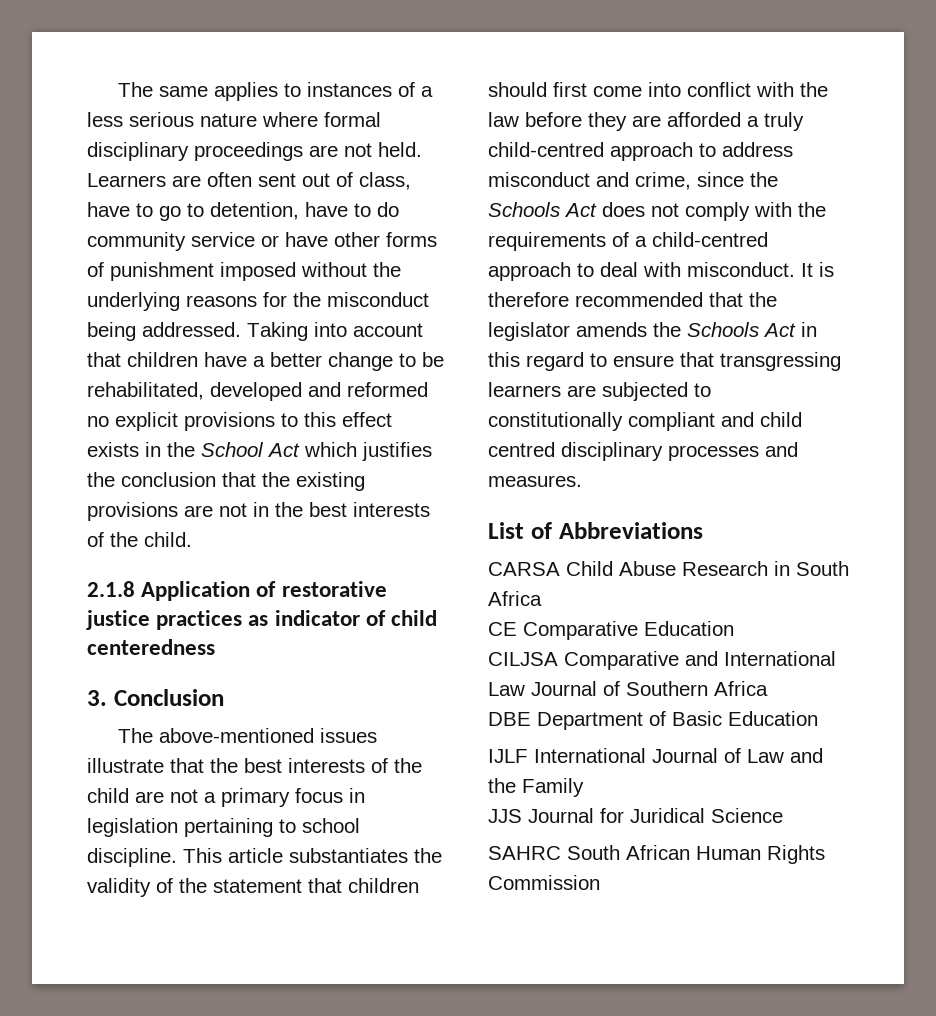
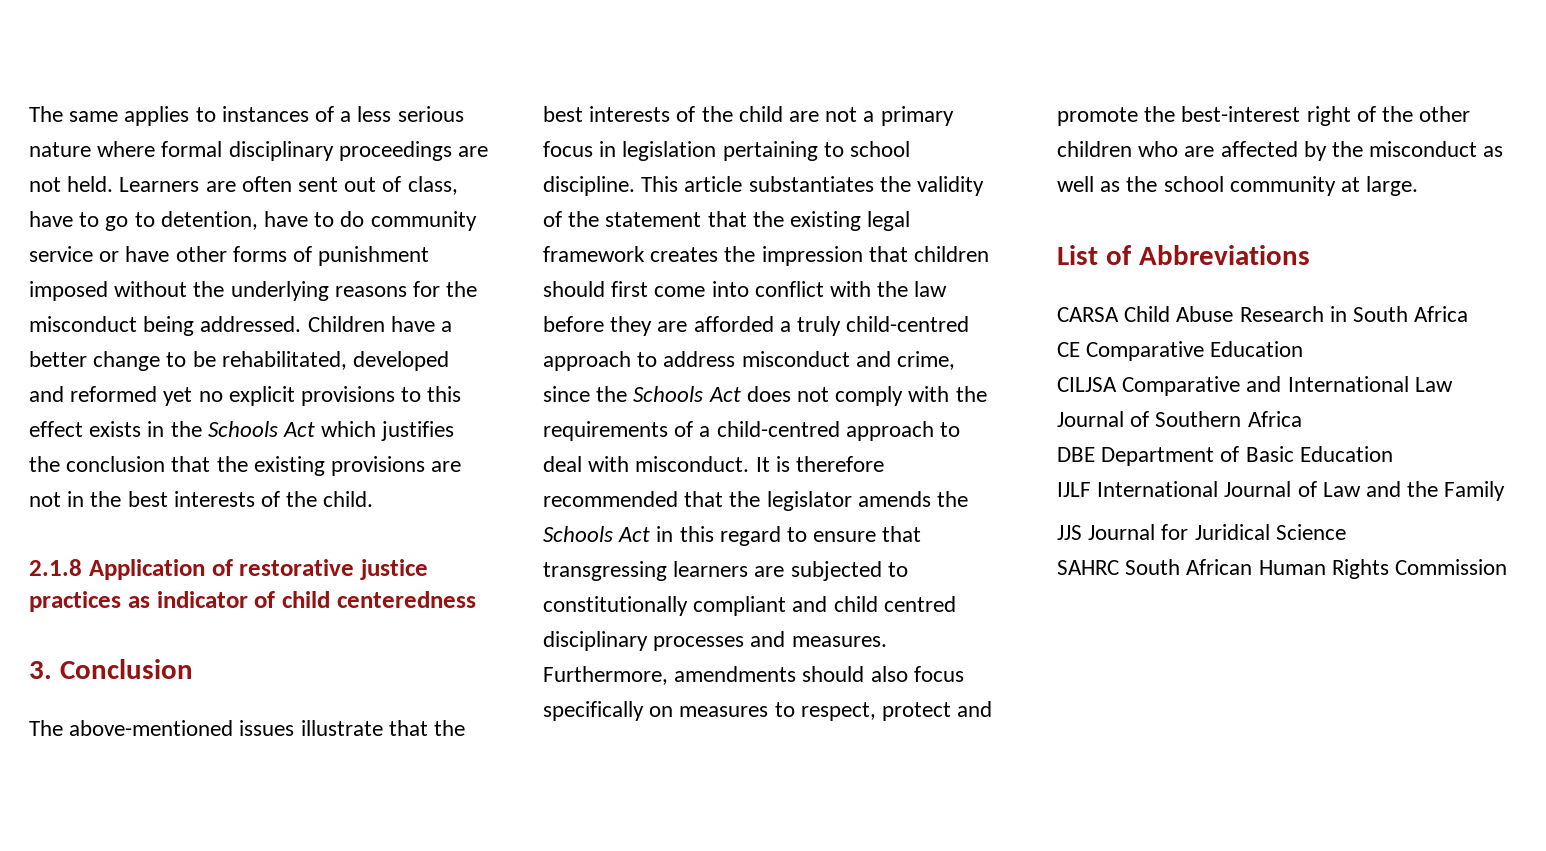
[247,322,423,341] [87,352,198,367] Taking into account that children -> [307,316,385,332] Children
(428, 389) none -> [163,387,193,406] yet
[201,442,264,457] School -> [207,421,278,437] Schools
(342, 885) none -> [752,211,911,231] [543,246,908,266] the existing legal framework creates the impression that
(582, 481) none -> [543,666,964,685] [543,701,993,721] [1057,106,1471,126] [1057,141,1504,161] [1057,176,1419,196] Furthermore, amendments should also focus specifically on measures to respect, protect and promote the best-interest right of the other children who are affected by the misconduct as well as the school community at large.

